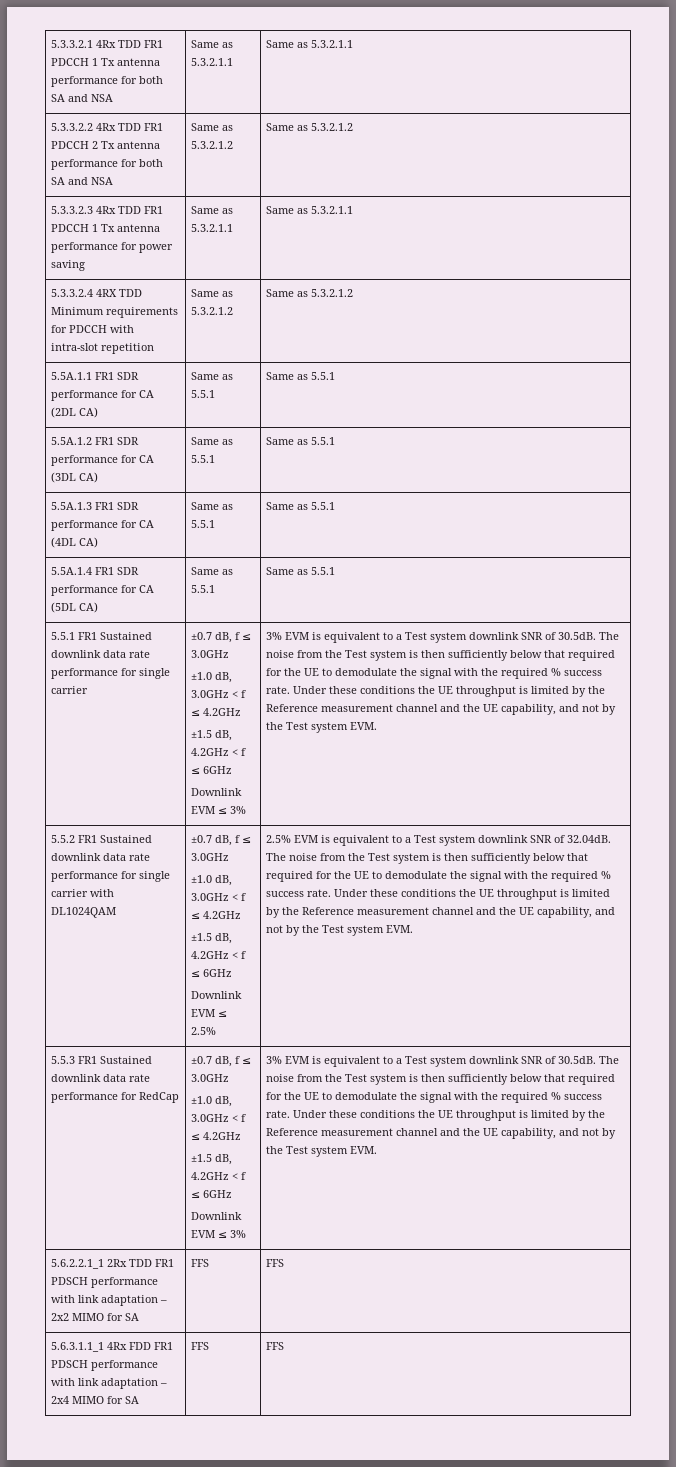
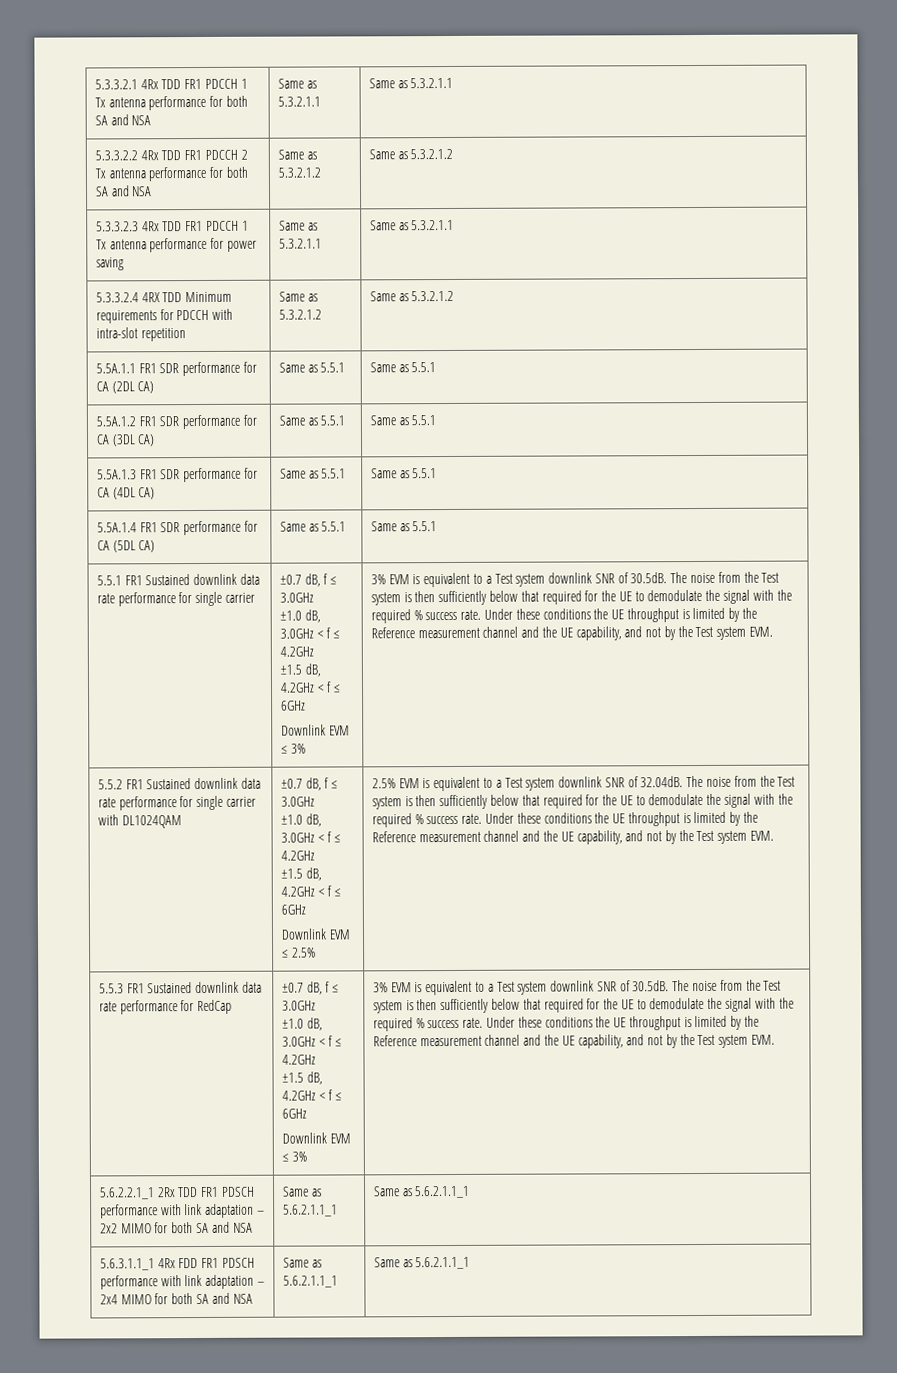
[125,1313,140,1321] [191,1259,210,1267] [266,1259,285,1267] SA | FFS | FFS -> [171,1221,253,1234] [282,1186,322,1197] [282,1204,338,1217] [373,1185,471,1199] both SA and NSA | Same as 5.6.2.1.1_1 | Same as 5.6.2.1.1_1
[125,1396,140,1404] [191,1342,210,1350] [266,1342,285,1350] SA | FFS | FFS -> [171,1292,253,1305] [282,1257,322,1268] [282,1275,338,1288] [373,1256,471,1270] both SA and NSA | Same as 5.6.2.1.1_1 | Same as 5.6.2.1.1_1

